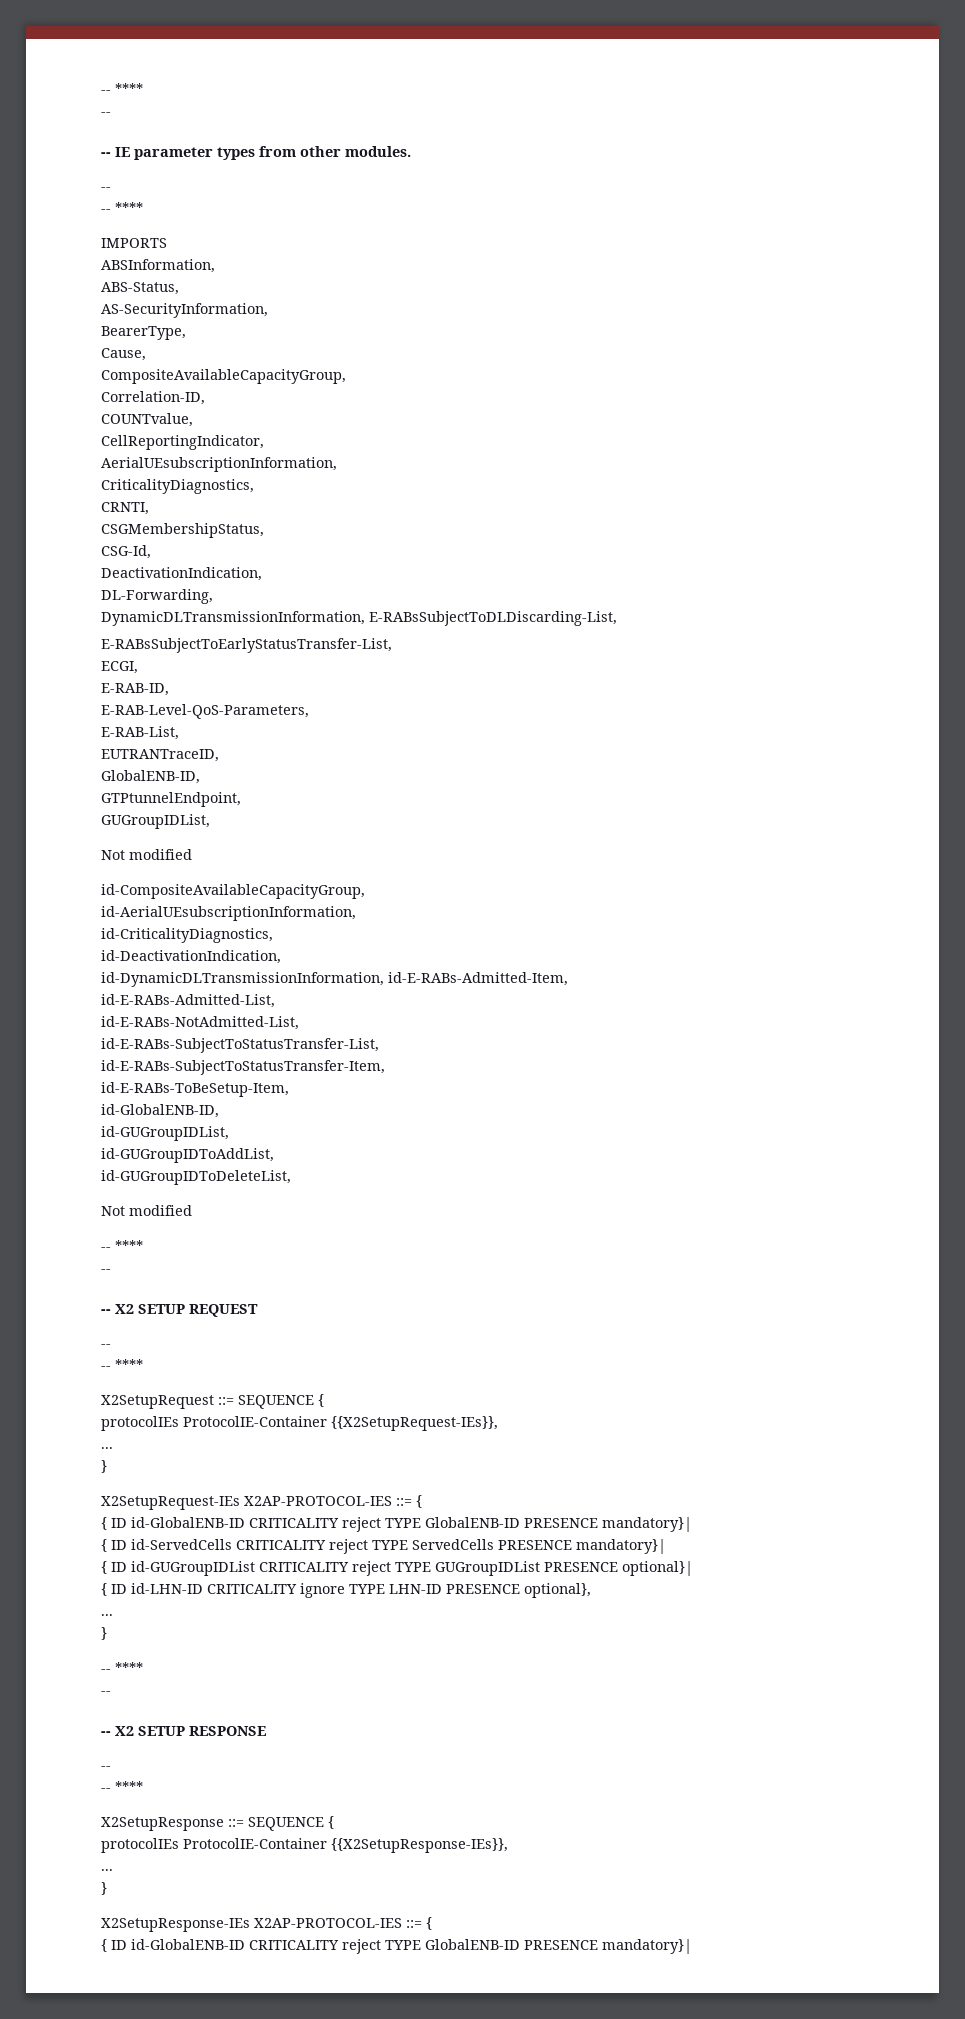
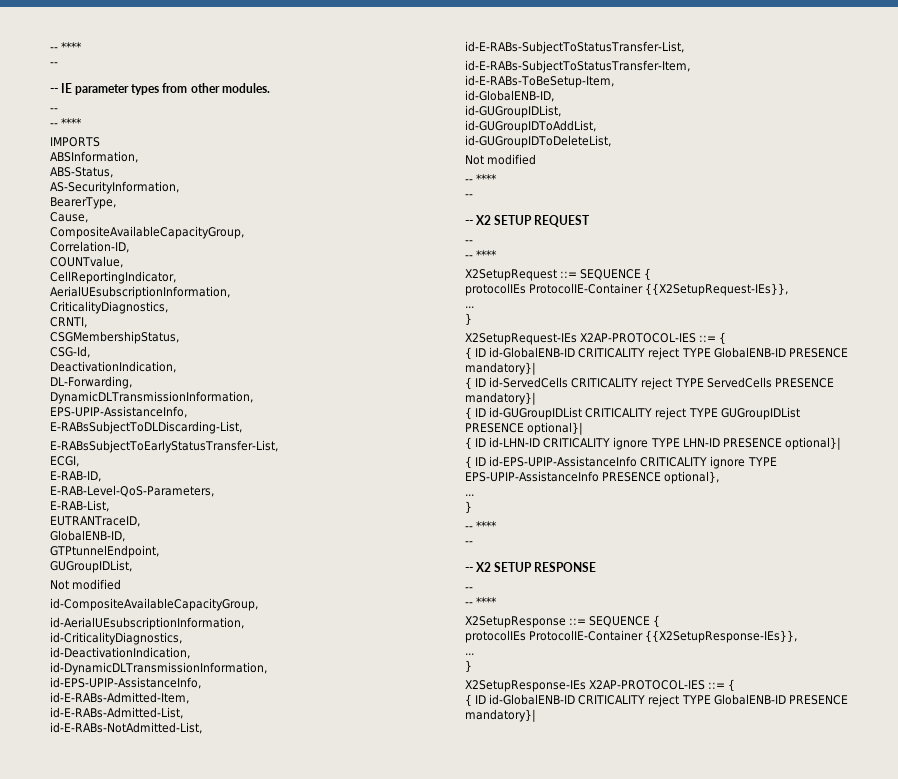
(365, 618) none -> [50,406,187,418] // EPS-UPIP-AssistanceInfo, //
(384, 979) none -> [50,677,201,689] // id-EPS-UPIP-AssistanceInfo, //
(520, 1589) none -> [784,437,841,450] [465,456,777,469] [465,471,662,482] optional}| // { ID id-EPS-UPIP-AssistanceInfo CRITICALITY ignore TYPE EPS-UPIP-AssistanceInfo PRESENCE

